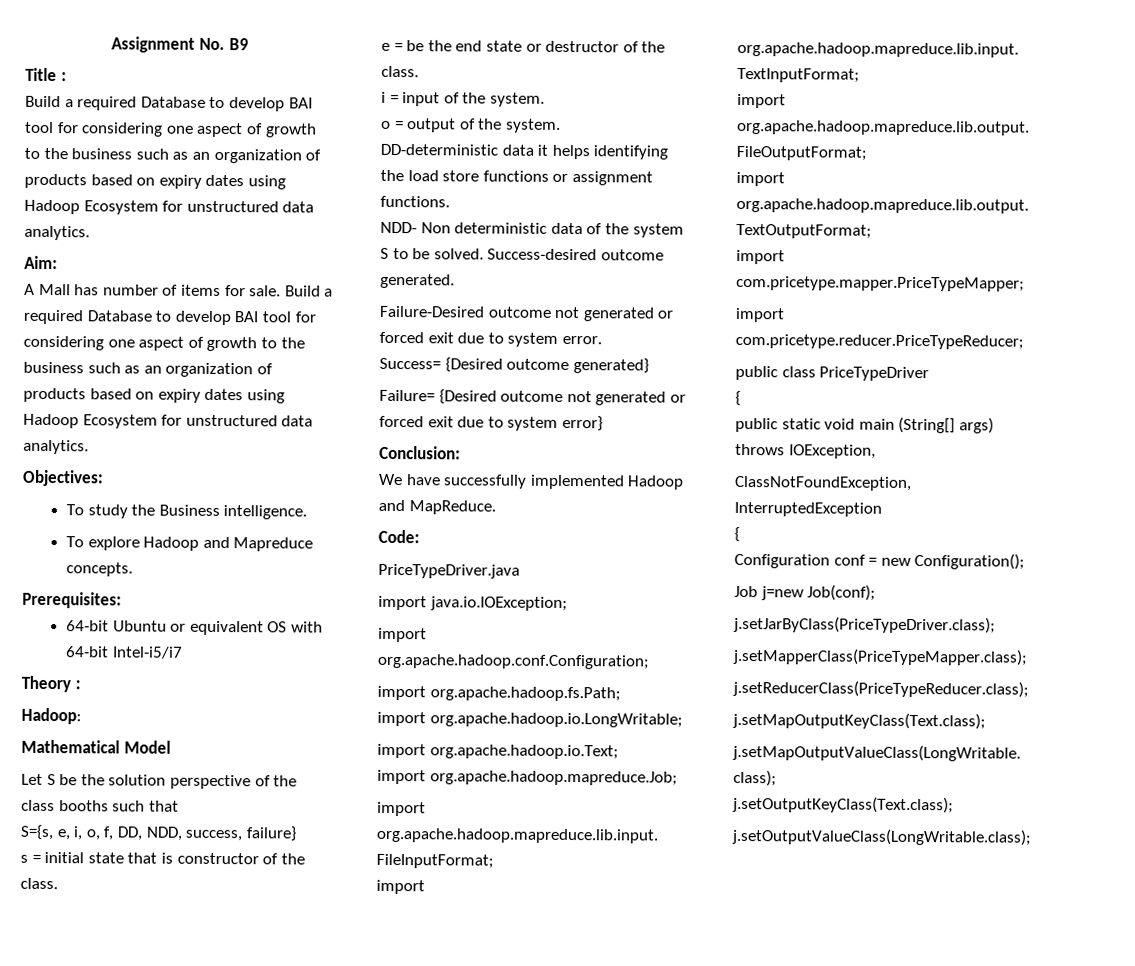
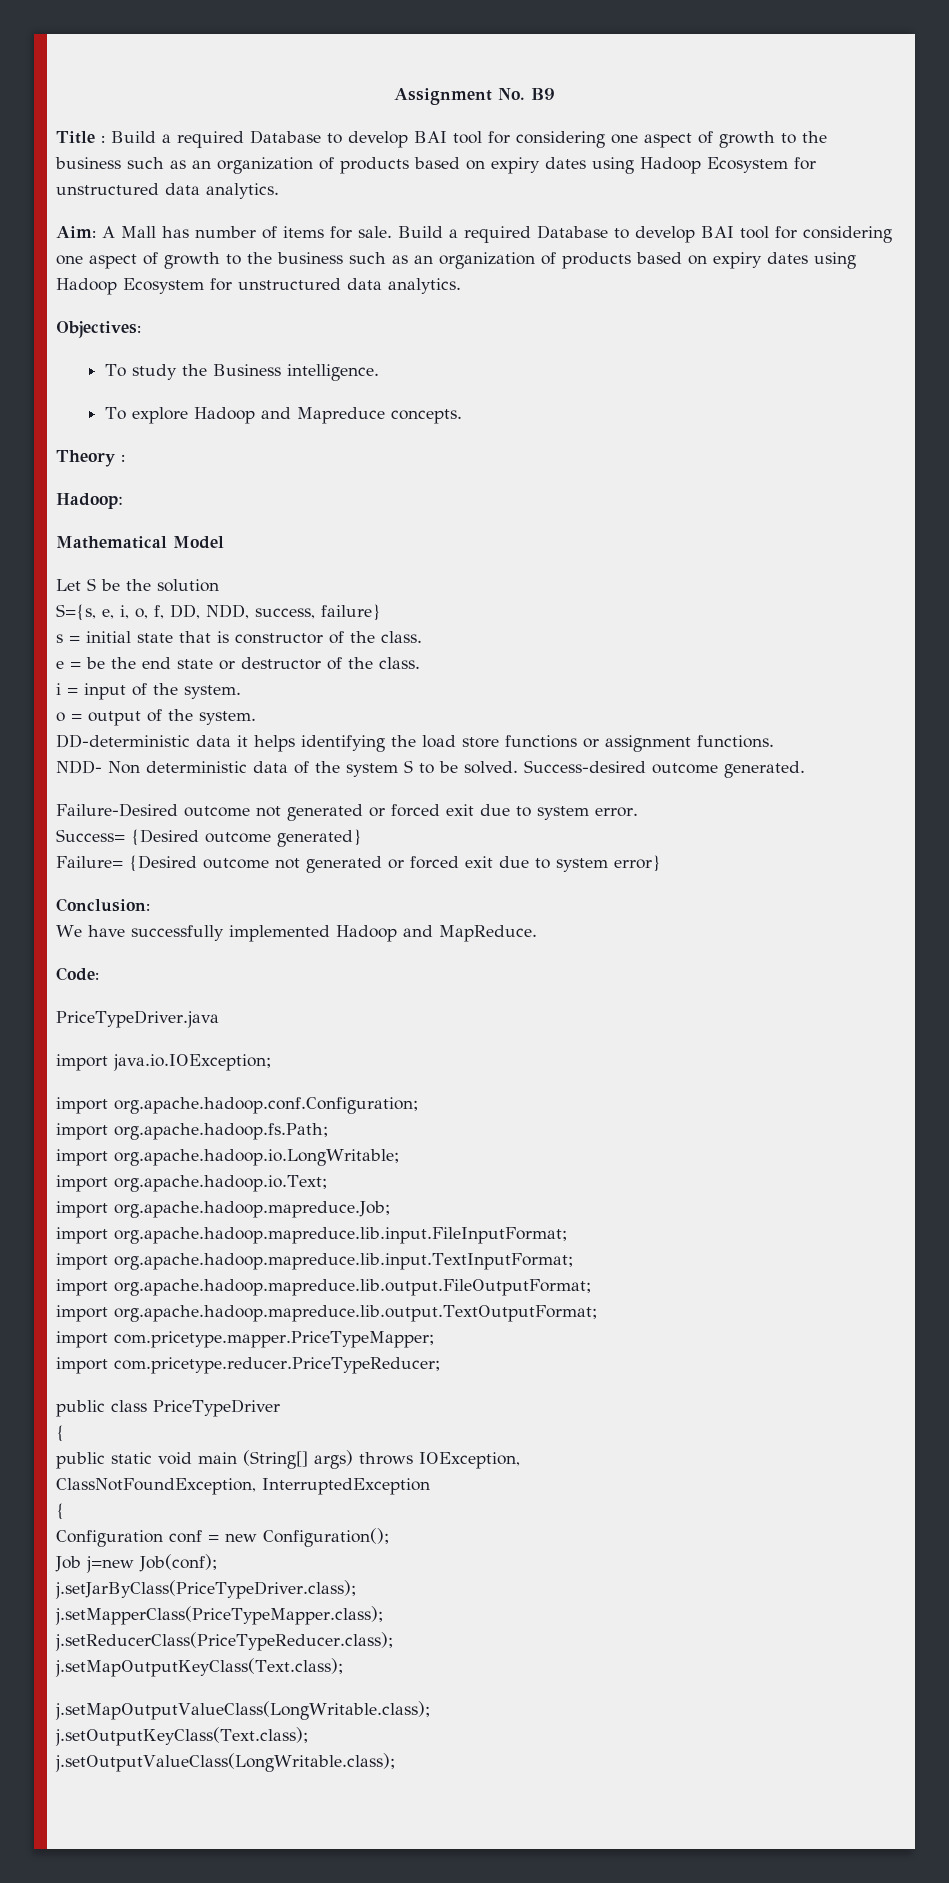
(67, 77) // -> (105, 139) none
(58, 262) // -> (96, 232) none
[22,591,122,609] [66,620,323,636] [65,646,183,659] // Prerequisites: // 64-bit Ubuntu or equivalent OS with 64-bit Intel-i5/i7 -> (463, 416) none
[169,774,298,790] [21,799,179,812] perspective of the class booths such that -> (219, 585) none

